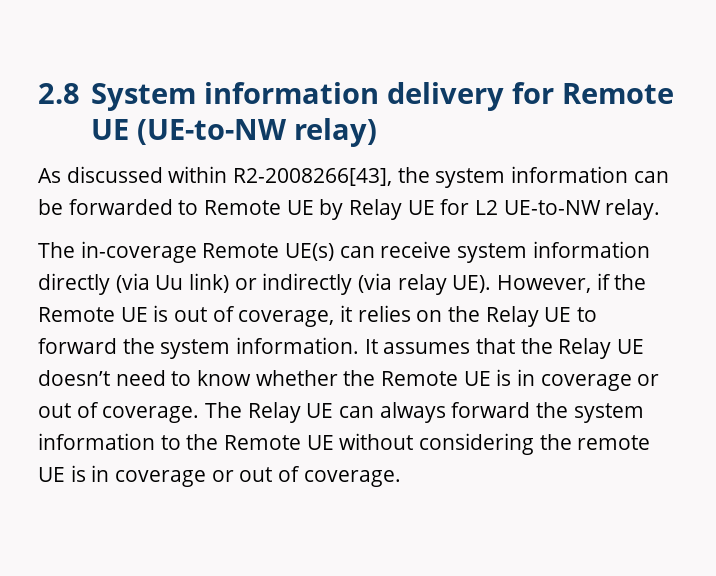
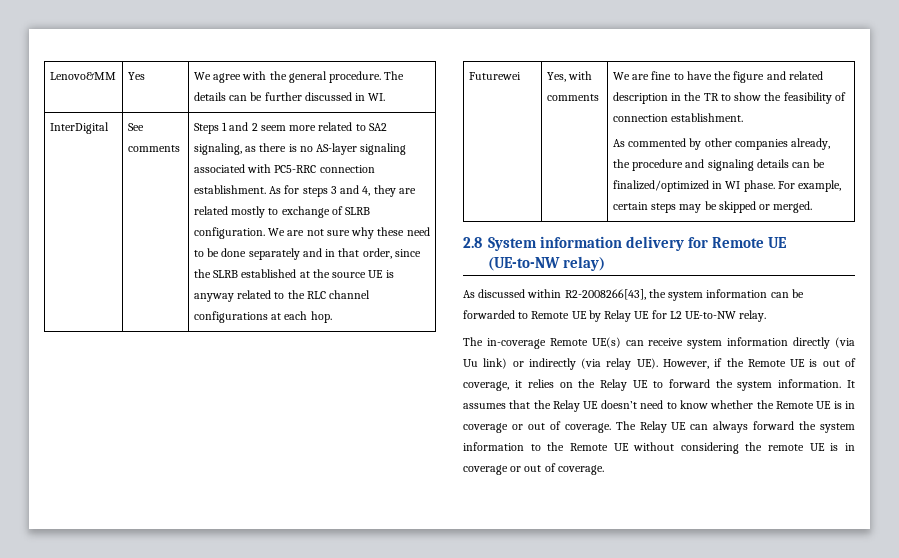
(38, 93) none -> [49,72,116,80] [127,72,145,80] [193,71,405,83] [193,92,386,101] [49,122,109,134] [127,123,144,131] [127,145,180,152] [193,122,387,134] [193,143,407,155] [193,164,375,173] [193,185,416,197] [193,206,371,218] [193,227,430,239] [193,248,421,260] [193,269,394,278] [193,290,371,302] [193,311,332,323] [468,72,521,80] [546,71,593,82] [546,94,599,101] [612,71,823,83] [612,92,846,104] [612,113,744,122] [612,138,831,150] [612,159,826,171] [612,180,842,192] [612,201,813,213] Lenovo&MM | Yes | We agree with the general procedure. The details can be further discussed in WI. // InterDigital | See comments | Steps 1 and 2 seem more related to SA2 signaling, as there is no AS-layer signaling associated with PC5-RRC connection establishment. As for steps 3 and 4, they are related mostly to exchange of SLRB configuration. We are not sure why these need to be done separately and in that order, since the SLRB established at the source UE is anyway related to the RLC channel configurations at each hop. // Futurewei | Yes, with comments | We are fine to have the figure and related description in the TR to show the feasibility of connection establishment. // As commented by other companies already, the procedure and signaling details can be finalized/optimized in WI phase. For example, certain steps may be skipped or merged. //

